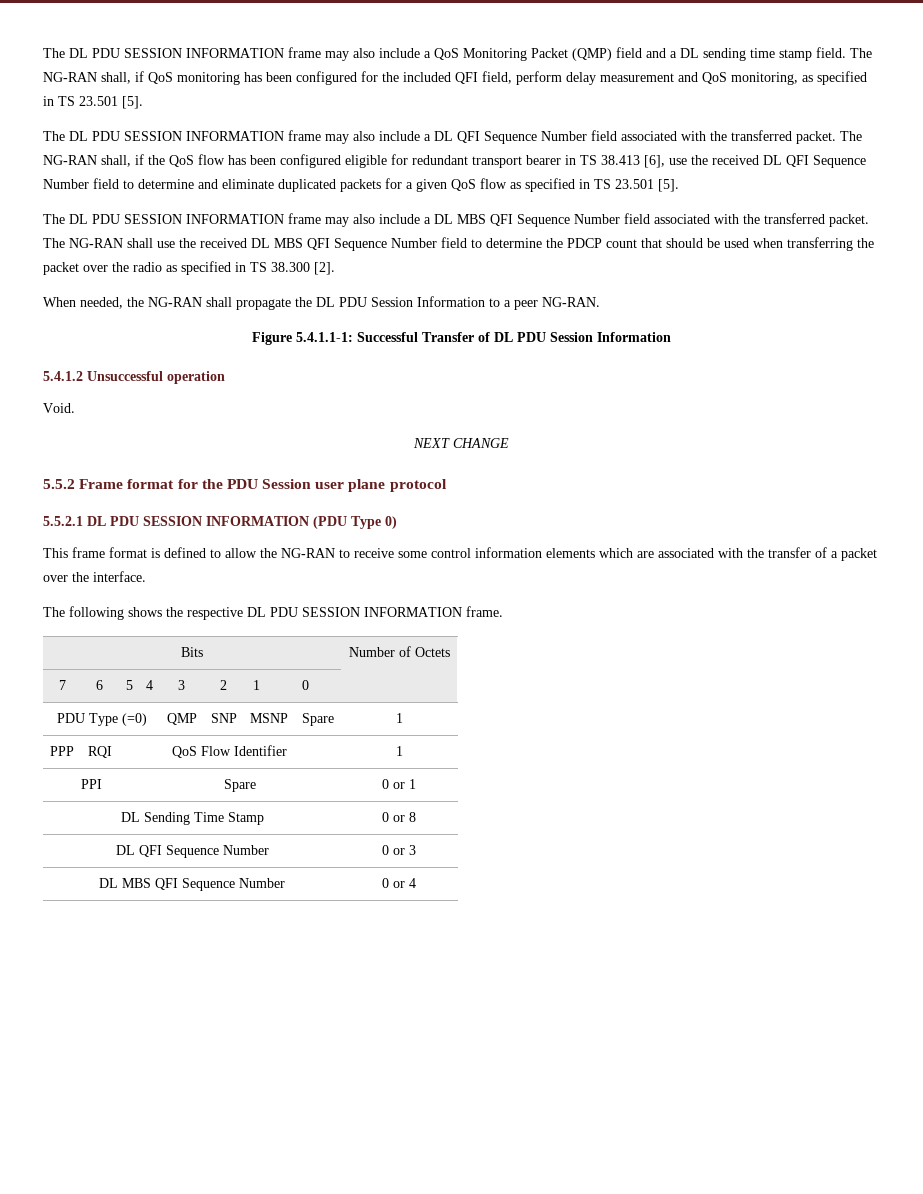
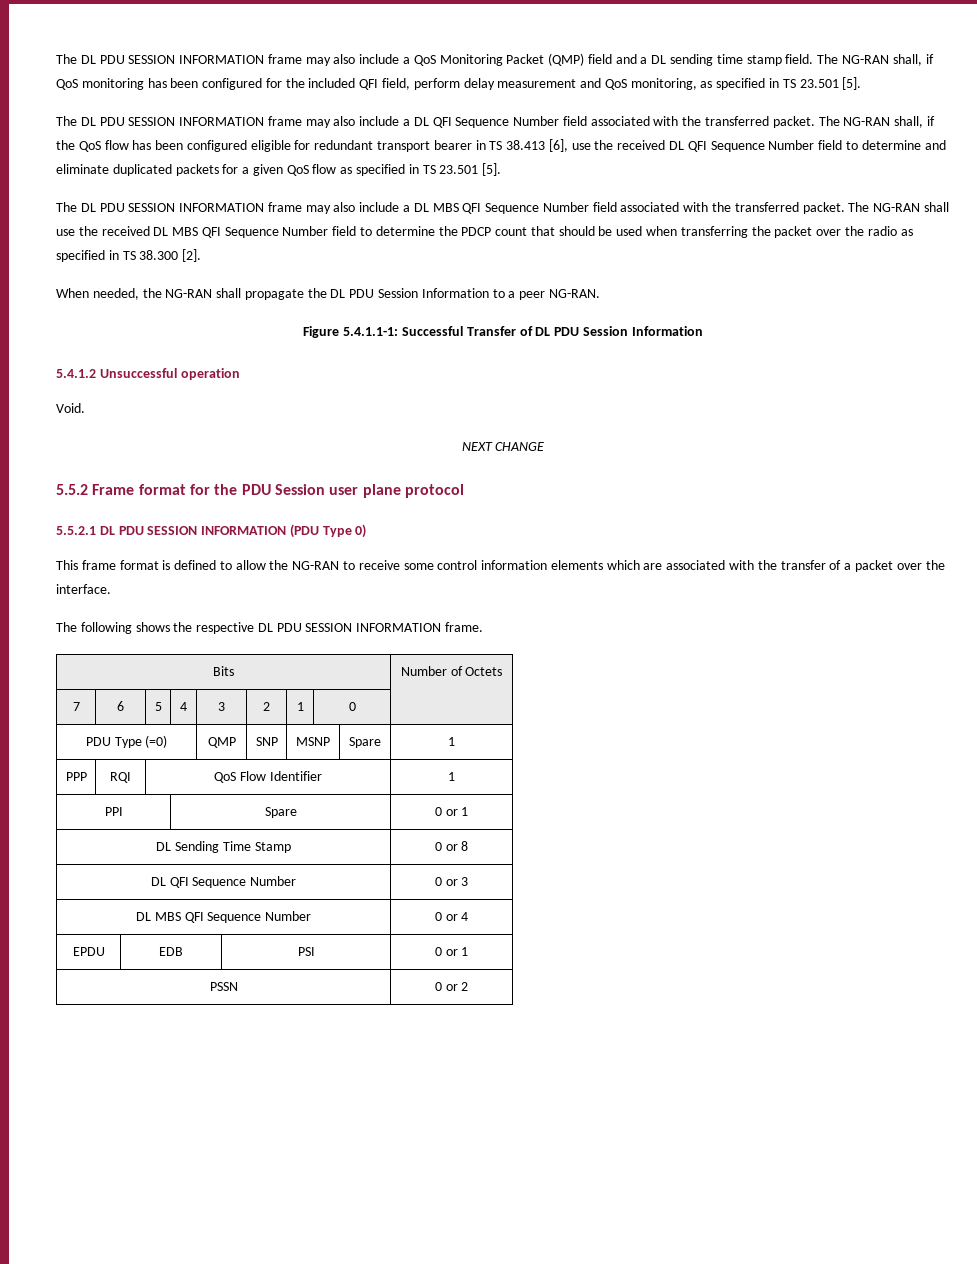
(416, 883) none -> [72,947,105,956] [159,947,183,956] [297,947,315,956] [434,947,469,956] [209,982,238,991] [434,982,469,991] // EPDU | EDB | PSI | 0 or 1 // PSSN | 0 or 2

